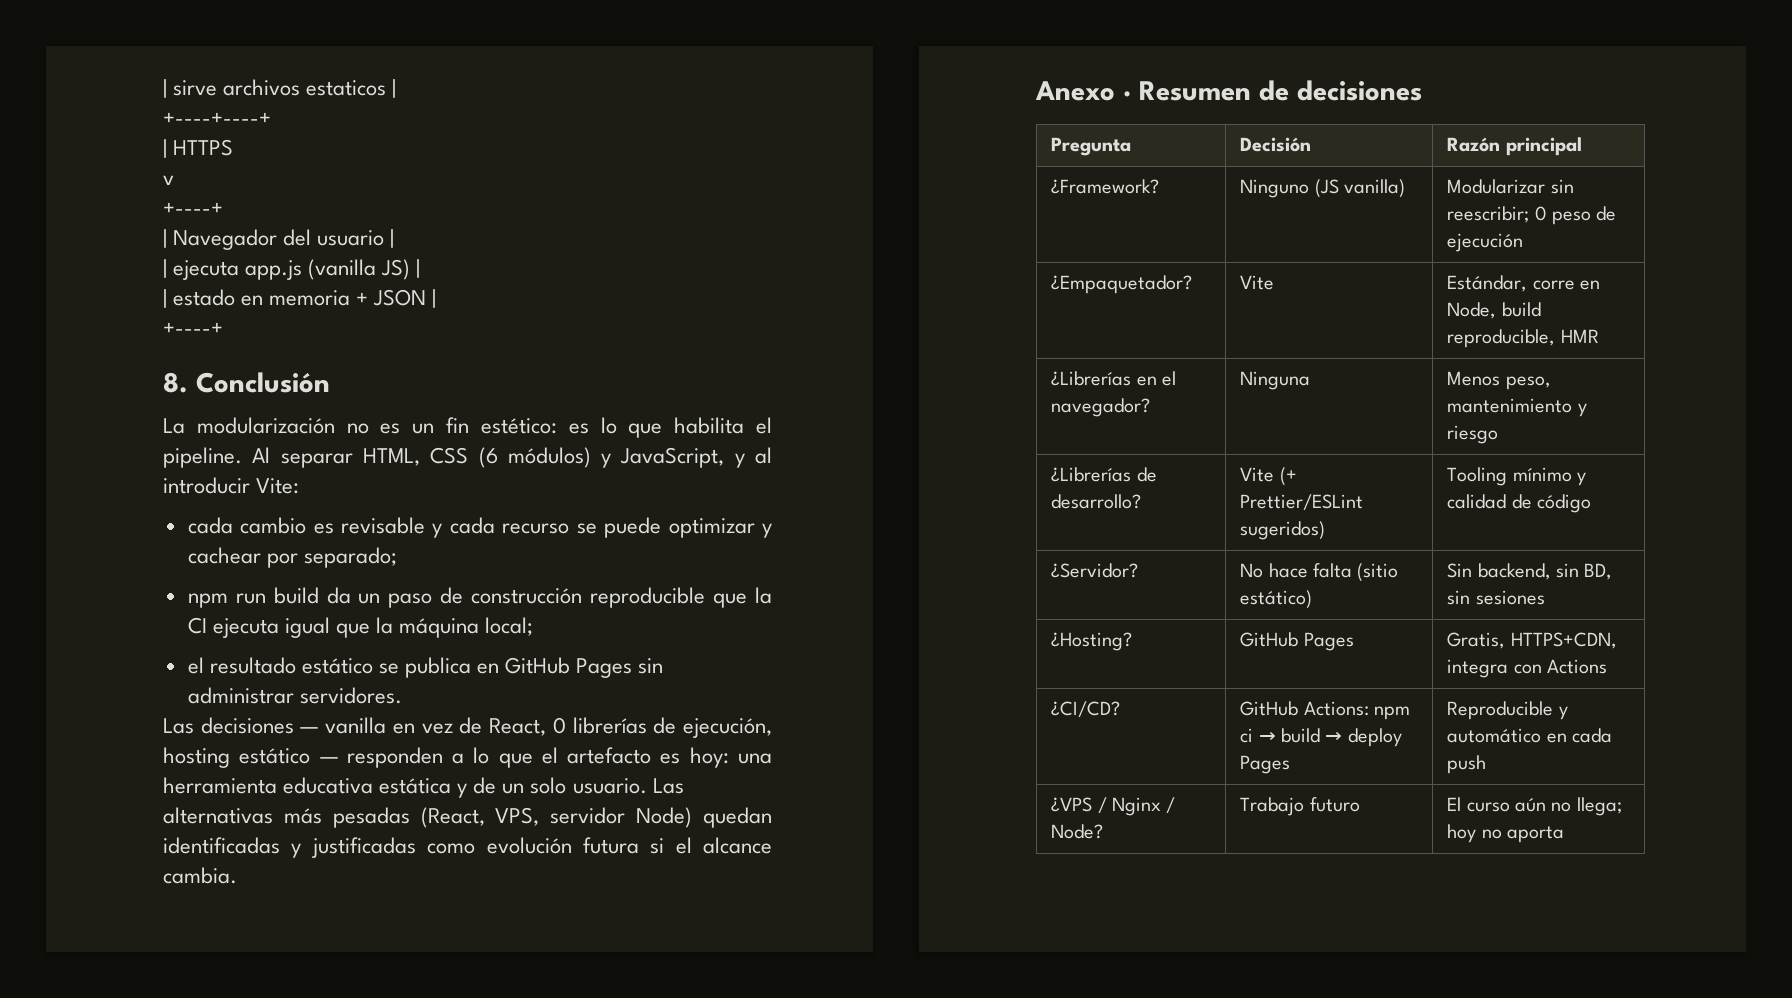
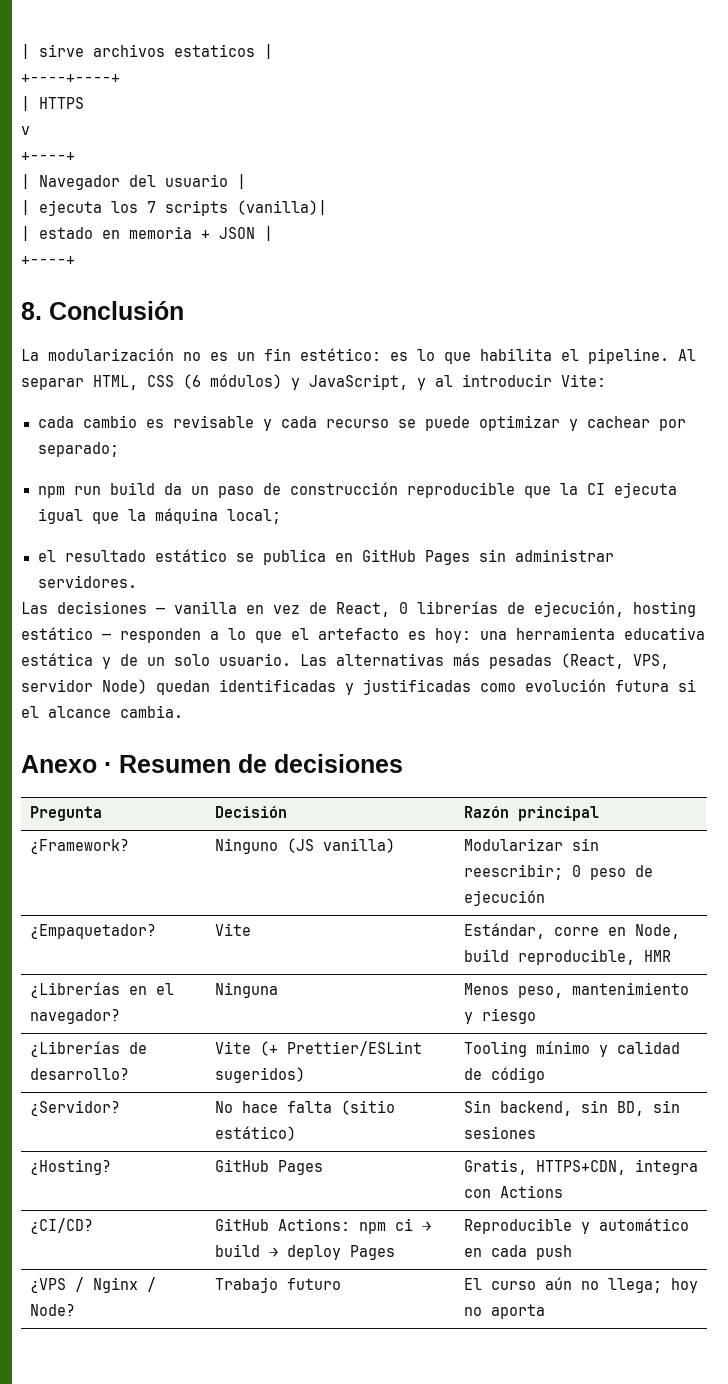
[245,259,421,280] app.js (vanilla JS) | -> [111,200,327,216] los 7 scripts (vanilla)|

